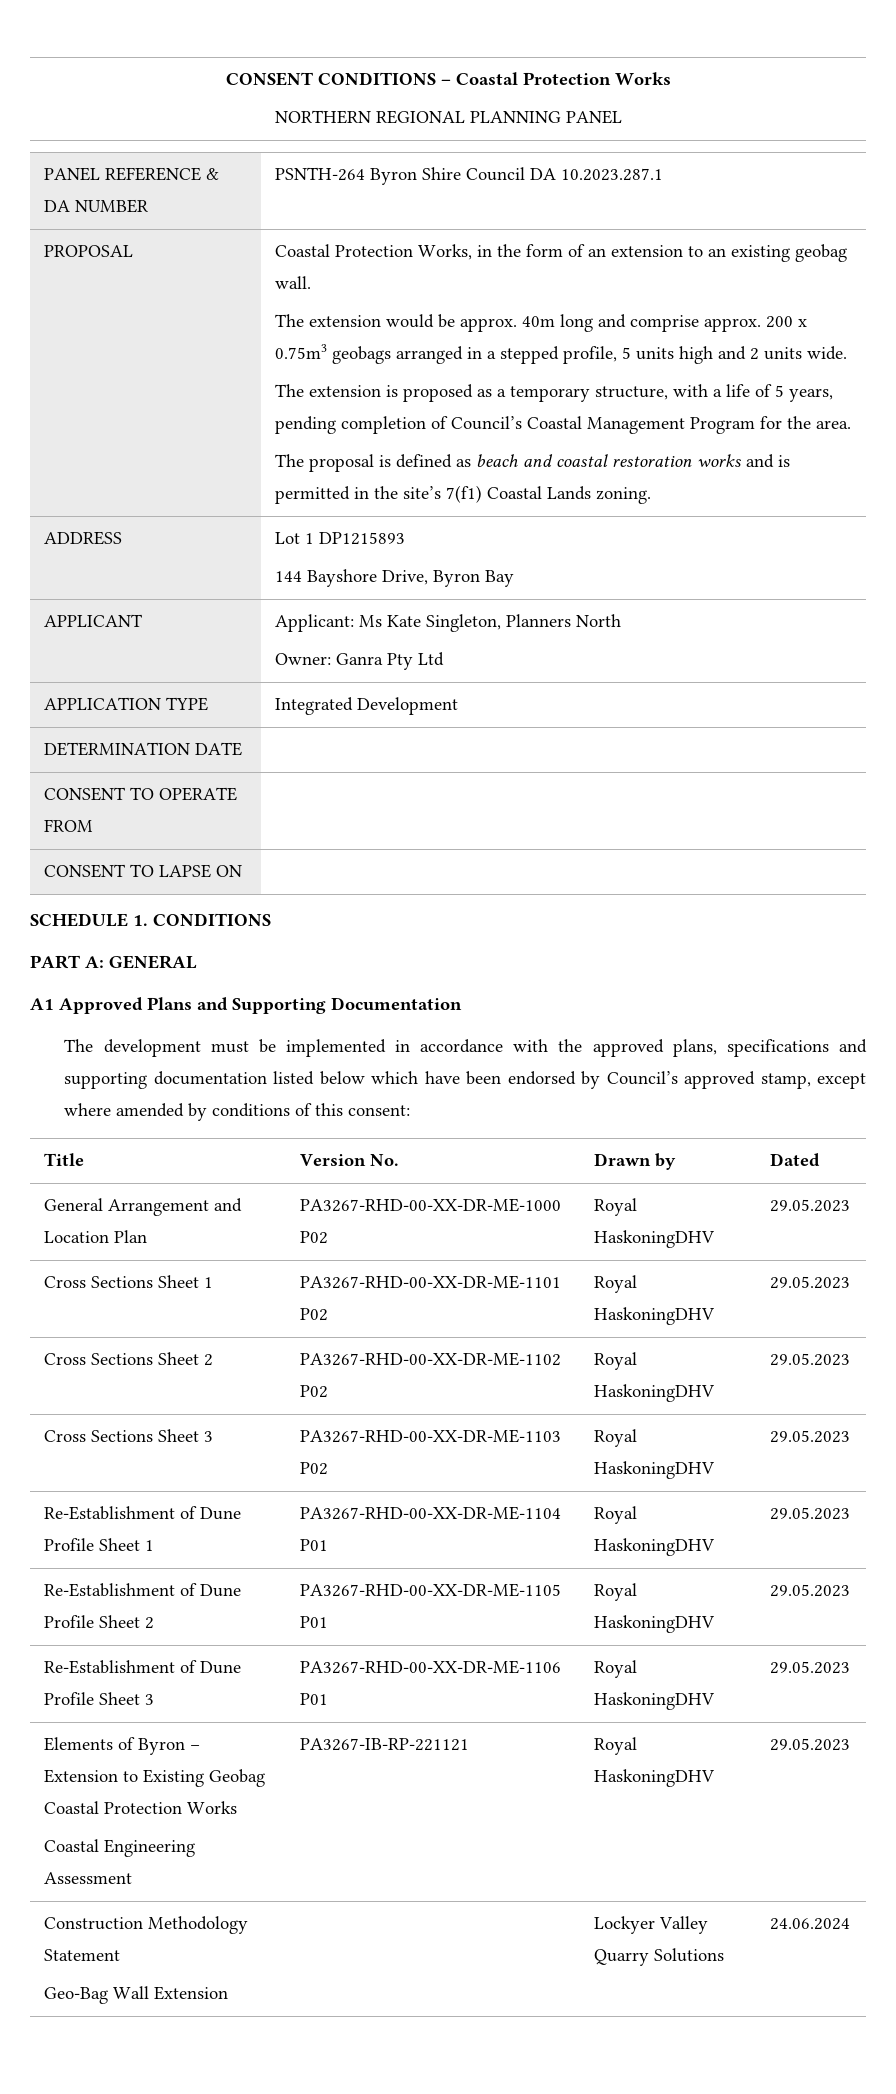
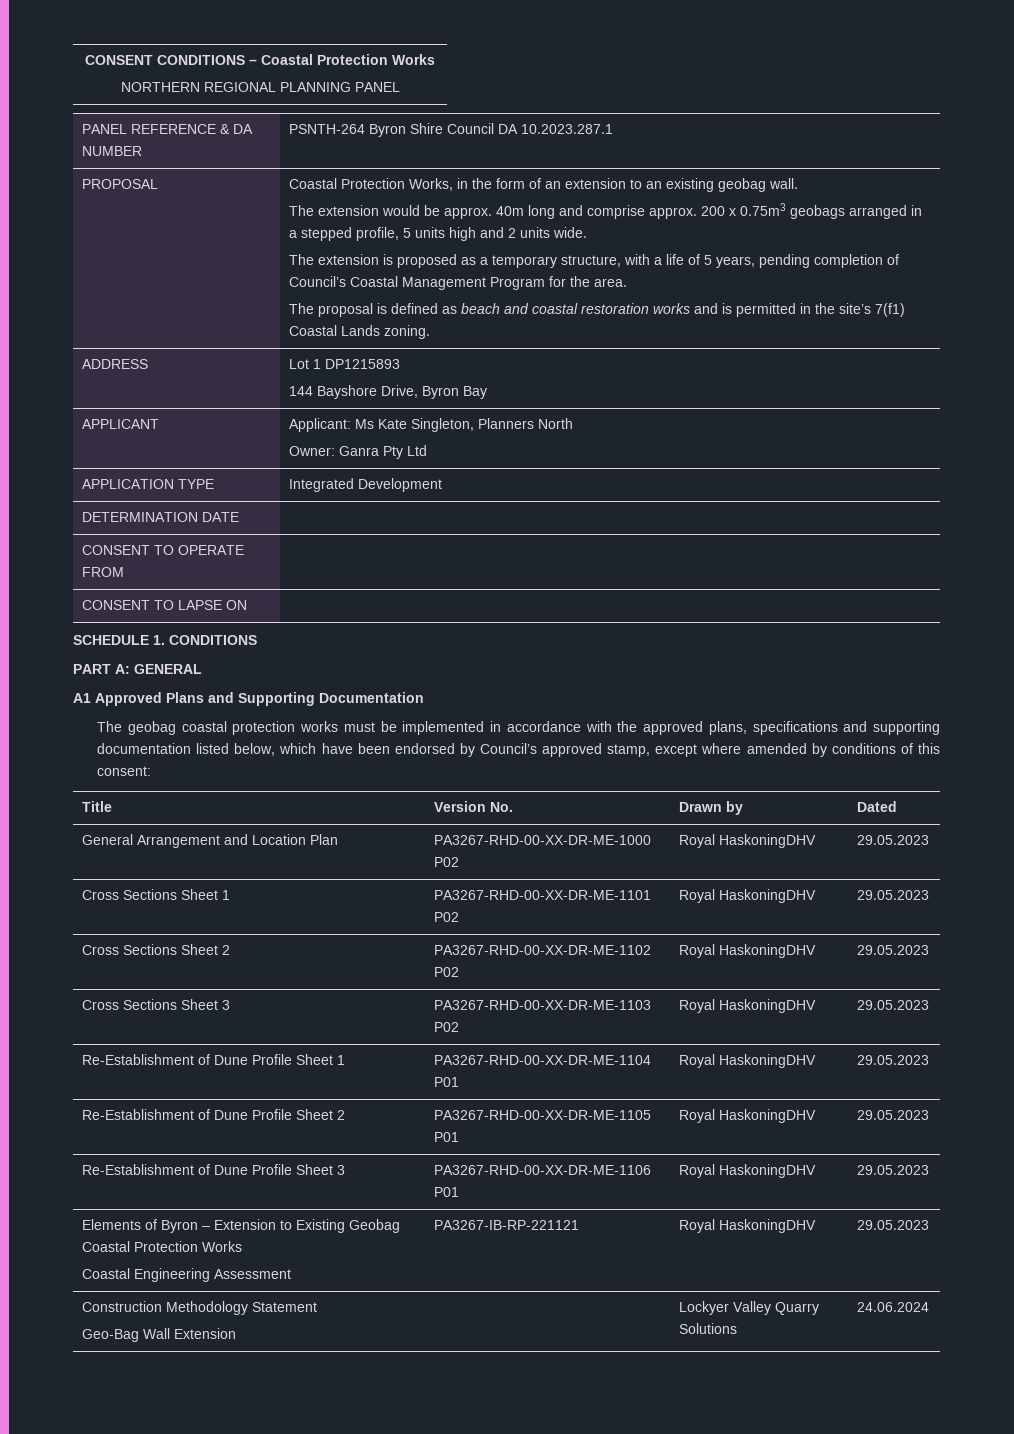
[103,1039,201,1057] development -> [127,721,339,735] geobag coastal protection works
[319,1071,365,1085] below -> [234,743,276,756] below,

